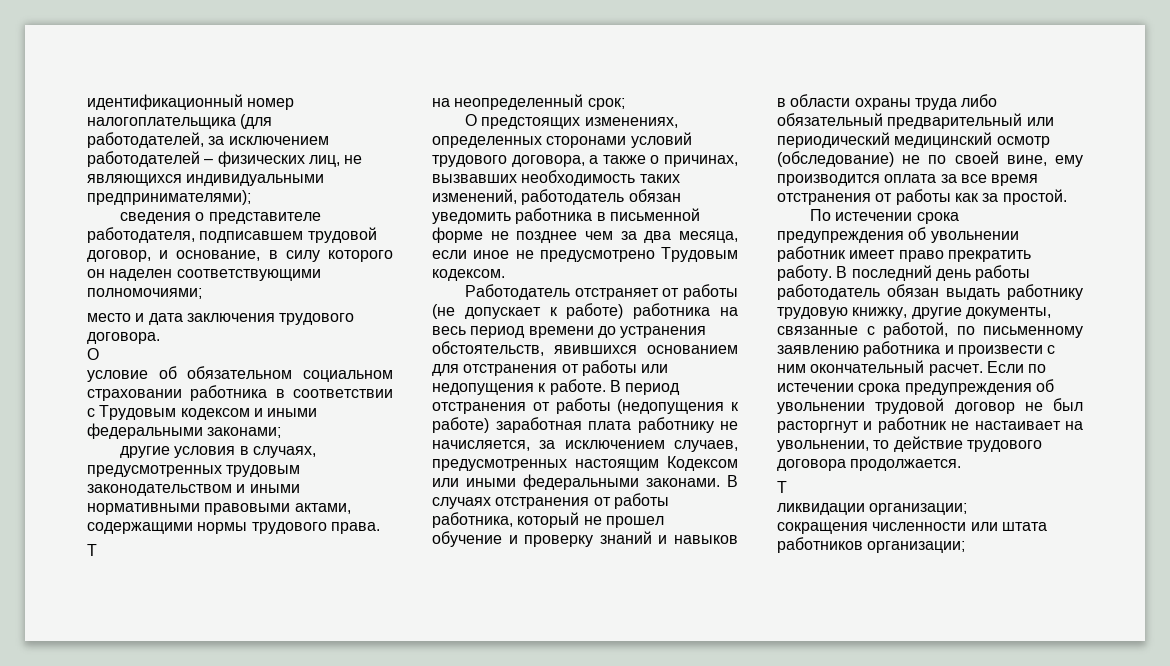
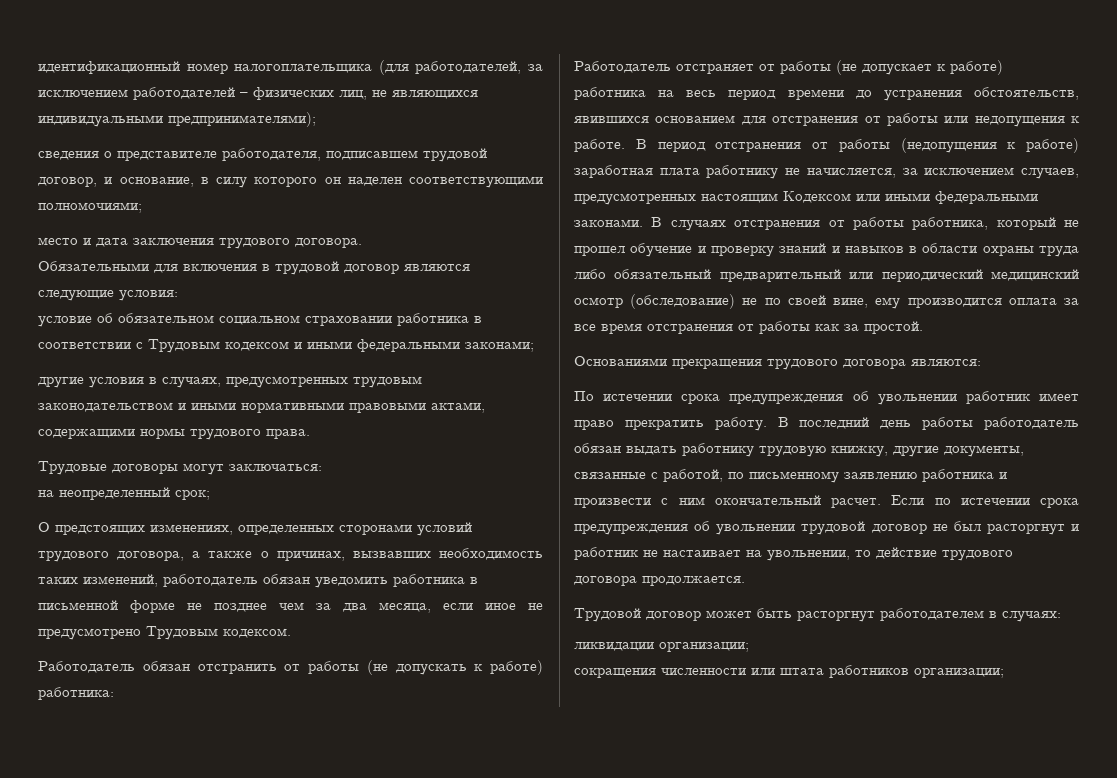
[87,348,99,360] О -> [38,261,470,275] [38,290,178,301] Обязательными для включения в трудовой договор являются следующие условия:
[87,544,97,556] Т -> [38,461,322,475] Трудовые договоры могут заключаться:
(505, 275) none -> [38,660,543,675] [38,687,114,700] // Работодатель обязан отстранить от работы (не допускать к работе) работника:
(1067, 197) none -> [574,356,981,370] // Основаниями прекращения трудового договора являются:
[777,481,787,493] Т -> [574,608,1061,622] Трудовой договор может быть расторгнут работодателем в случаях:

